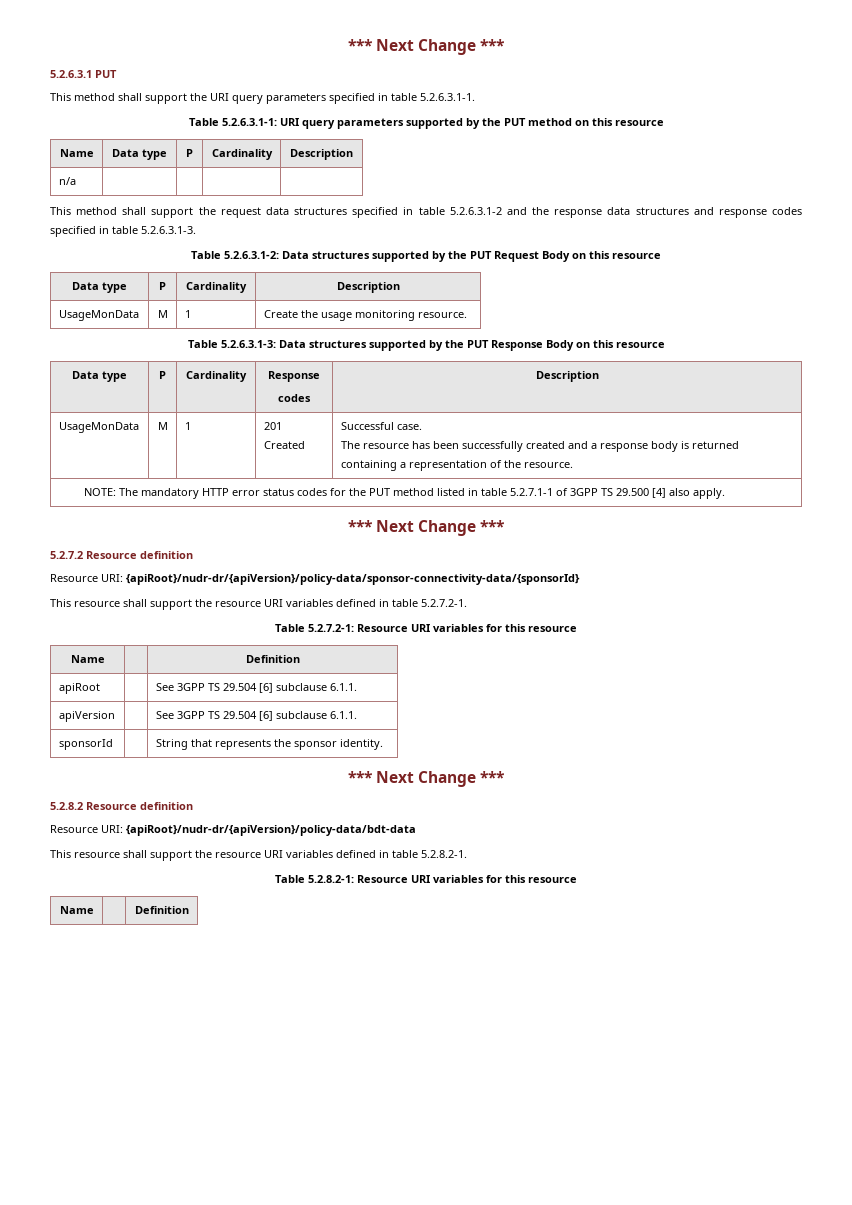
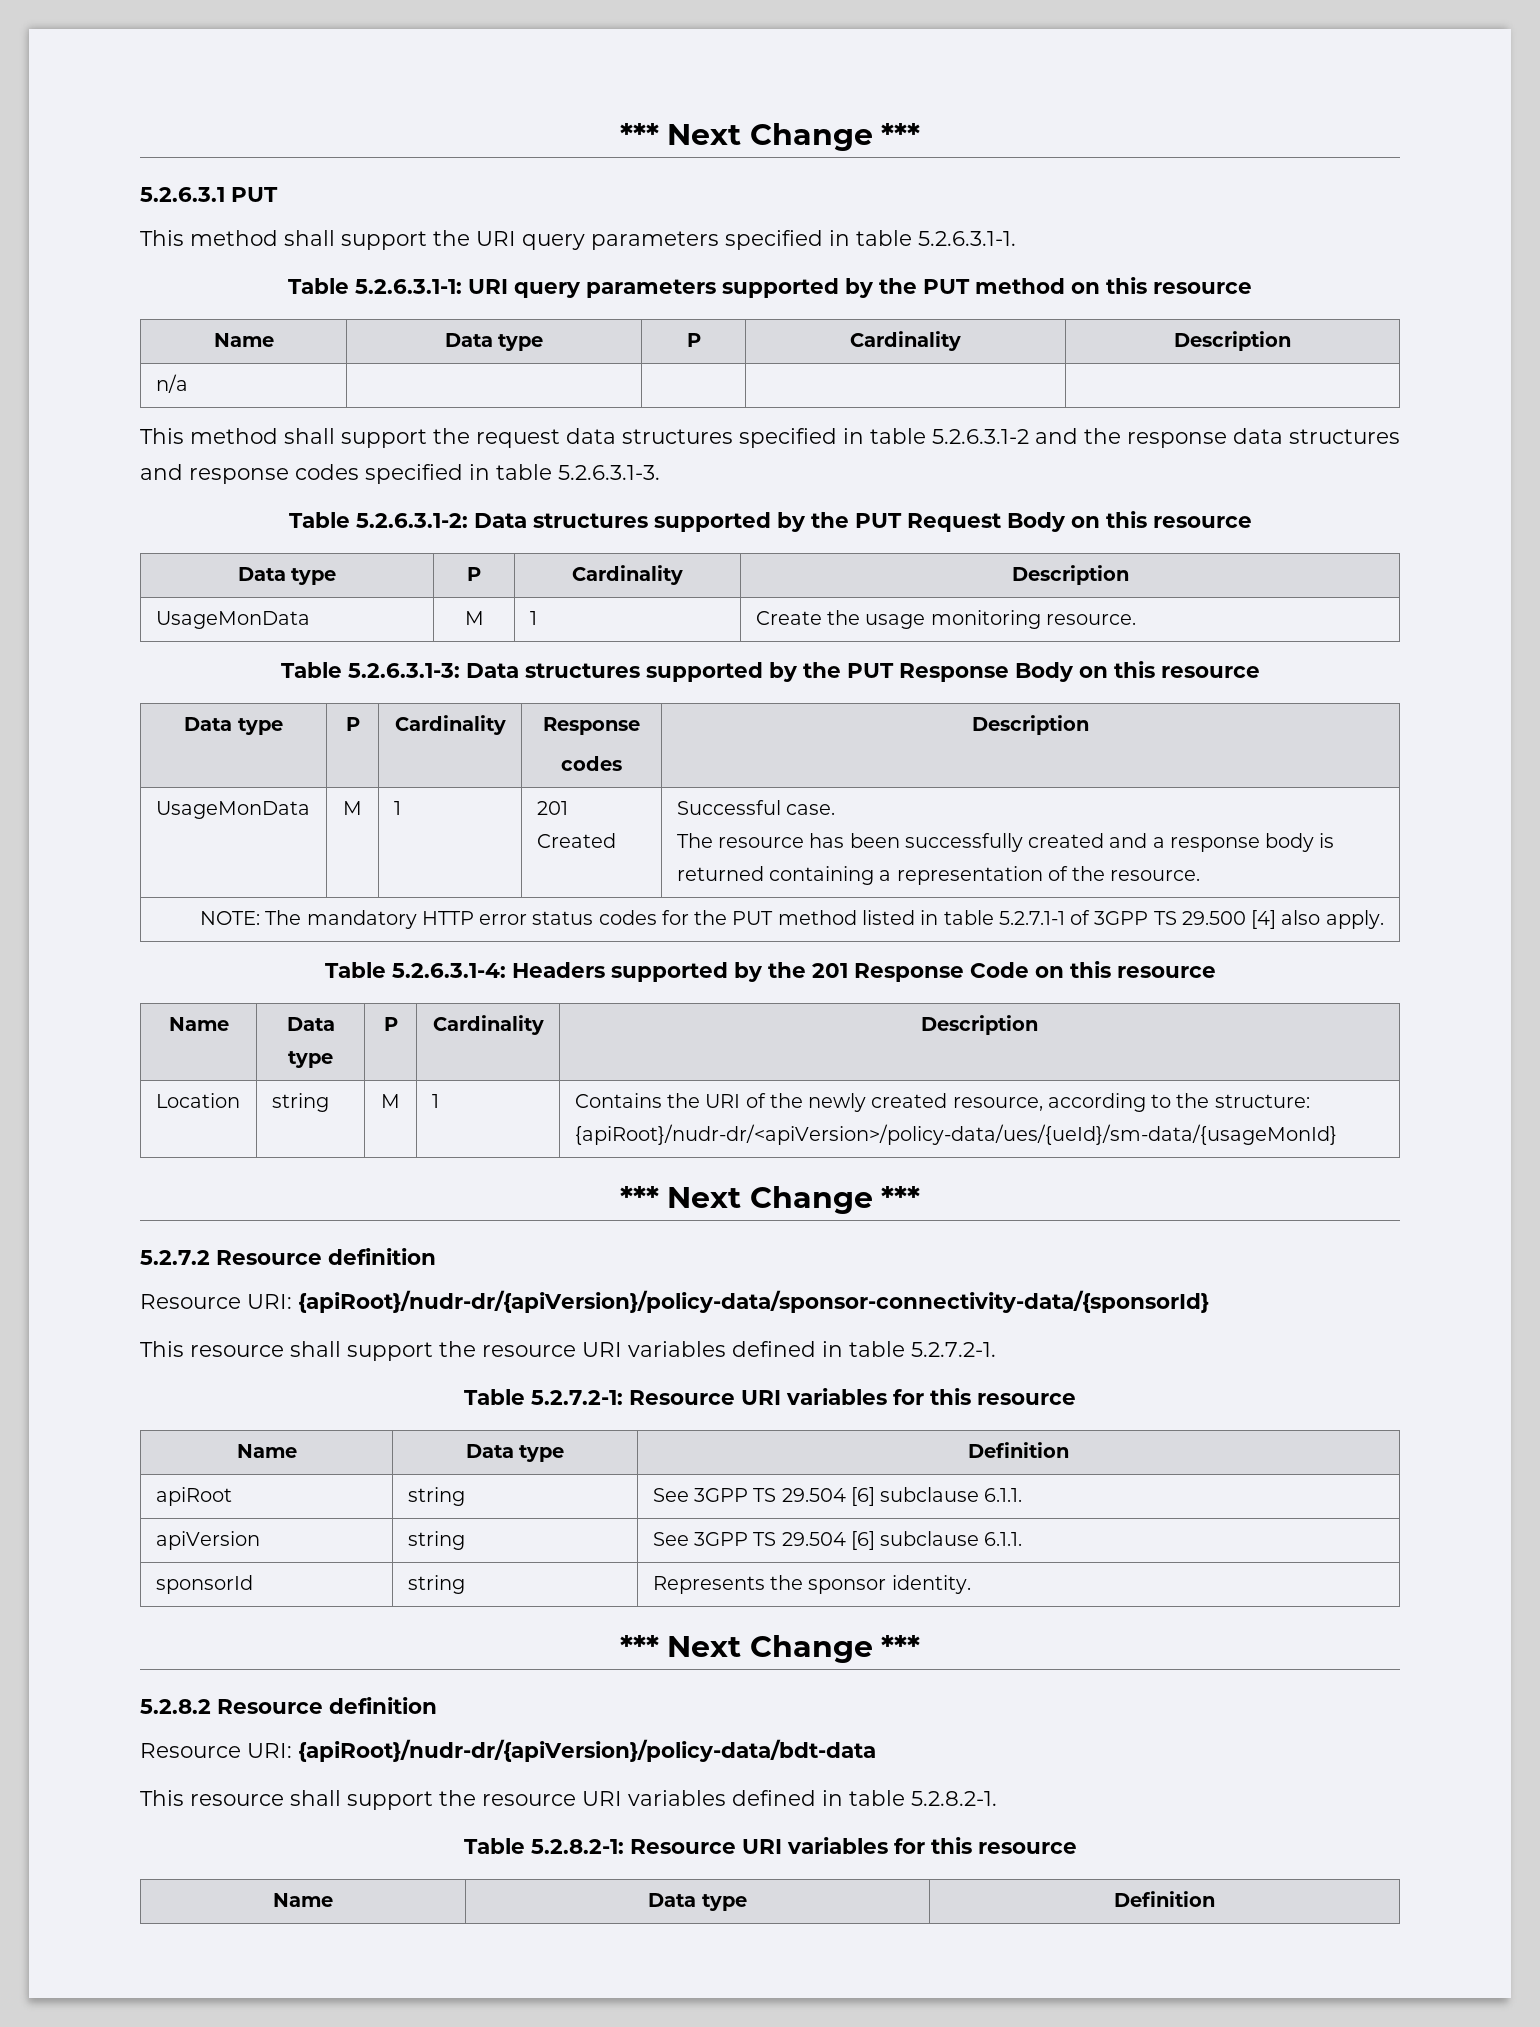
(725, 493) none -> [324,961,1216,982] [168,1017,229,1031] [286,1017,335,1031] [288,1051,333,1068] [383,1017,398,1031] [432,1015,544,1035] [921,1015,1038,1035] [155,1093,240,1108] [271,1093,329,1112] [381,1094,400,1108] [431,1094,439,1108] [574,1093,1310,1112] [574,1124,1337,1145] // Table 5.2.6.3.1-4: Headers supported by the 201 Response Code on this resource // Name | Data type | P | Cardinality | Description // Location | string | M | 1 | Contains the URI of the newly created resource, according to the structure: {apiRoot}/nudr-dr/<apiVersion>/policy-data/ues/{ueId}/sm-data/{usageMonId}
(105, 659) none -> [465,1444,565,1462] Data type
(100, 688) none -> [407,1487,465,1506] string
(115, 716) none -> [407,1531,465,1550] string
[155,739,271,750] | String that represents -> [407,1575,465,1594] [652,1576,765,1594] string | Represents
(94, 910) none -> [648,1893,747,1911] Data type

